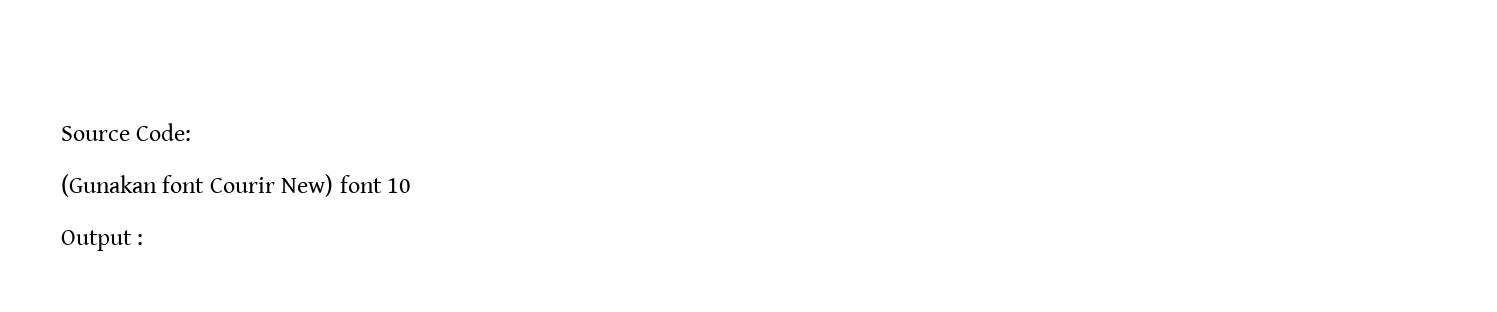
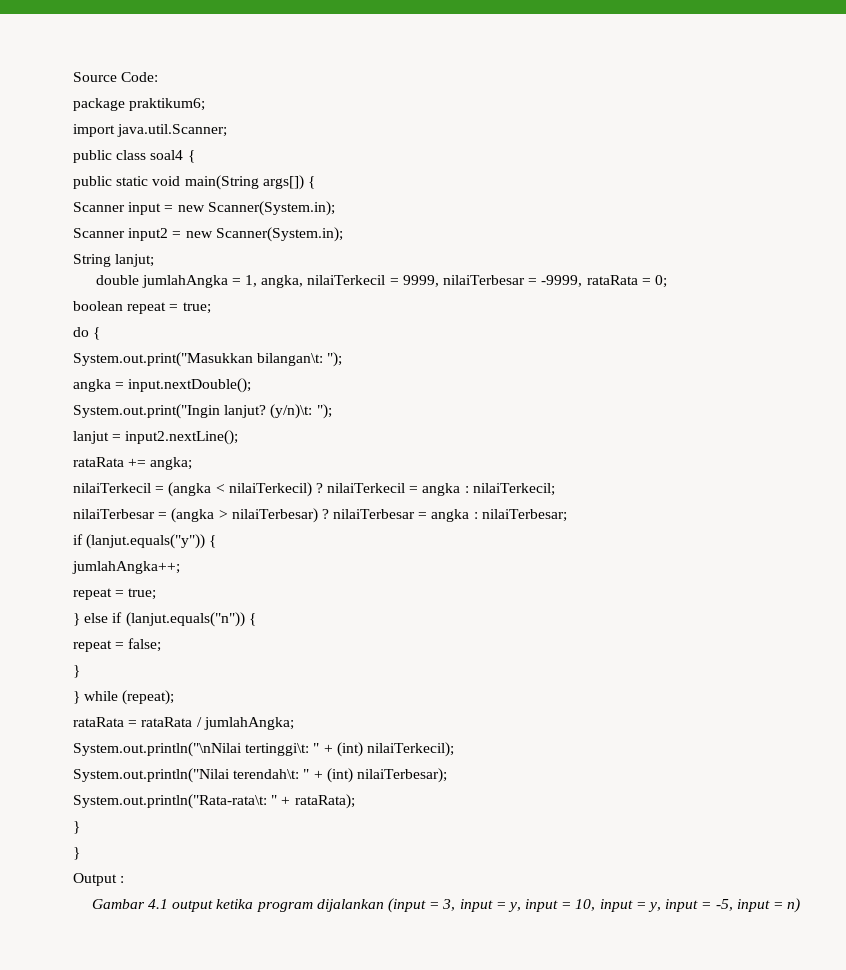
[61,174,412,197] [61,230,144,251] (Gunakan font Courir New) font 10 // Output : -> [73,98,206,111] [73,124,228,137] [73,150,195,163] [73,175,315,190] [73,201,335,216] [73,227,343,242] [73,254,155,267] [95,275,667,288] [73,301,211,314] [73,327,101,340] [73,352,343,367] [73,378,252,393] [73,404,332,419] [73,430,239,445] [73,457,193,470] [73,482,555,497] [73,508,567,523] [73,534,217,549] [72,561,180,574] [73,588,157,600] [73,612,256,627] [73,638,162,652] [73,665,80,678] [73,690,175,705] [73,717,294,730] [73,742,454,757] [73,768,447,783] [73,794,355,809] [73,821,80,834] [73,847,80,860] [73,873,125,886] [91,898,801,913] package praktikum6; // import java.util.Scanner; // public class soal4 { // public static void main(String args[]) { // Scanner input = new Scanner(System.in); // Scanner input2 = new Scanner(System.in); // String lanjut; // double jumlahAngka = 1, angka, nilaiTerkecil = 9999, nilaiTerbesar = -9999, rataRata = 0; // boolean repeat = true; // do { // System.out.print("Masukkan bilangan\t: "); // angka = input.nextDouble(); // System.out.print("Ingin lanjut? (y/n)\t: "); // lanjut = input2.nextLine(); // rataRata += angka; // nilaiTerkecil = (angka < nilaiTerkecil) ? nilaiTerkecil = angka : nilaiTerkecil; // nilaiTerbesar = (angka > nilaiTerbesar) ? nilaiTerbesar = angka : nilaiTerbesar; // if (lanjut.equals("y")) { // jumlahAngka++; // repeat = true; // } else if (lanjut.equals("n")) { // repeat = false; // } // } while (repeat); // rataRata = rataRata / jumlahAngka; // System.out.println("\nNilai tertinggi\t: " + (int) nilaiTerkecil); // System.out.println("Nilai terendah\t: " + (int) nilaiTerbesar); // System.out.println("Rata-rata\t: " + rataRata); // } // } // Output : // Gambar 4.1 output ketika program dijalankan (input = 3, input = y, input = 10, input = y, input = -5, input = n)

